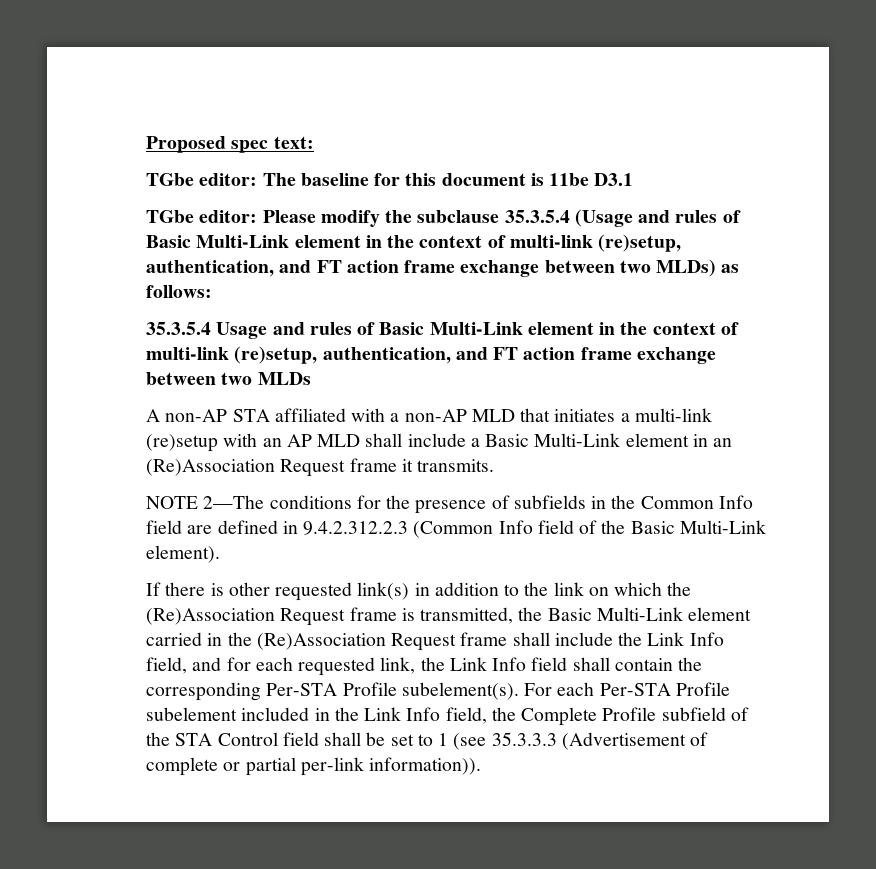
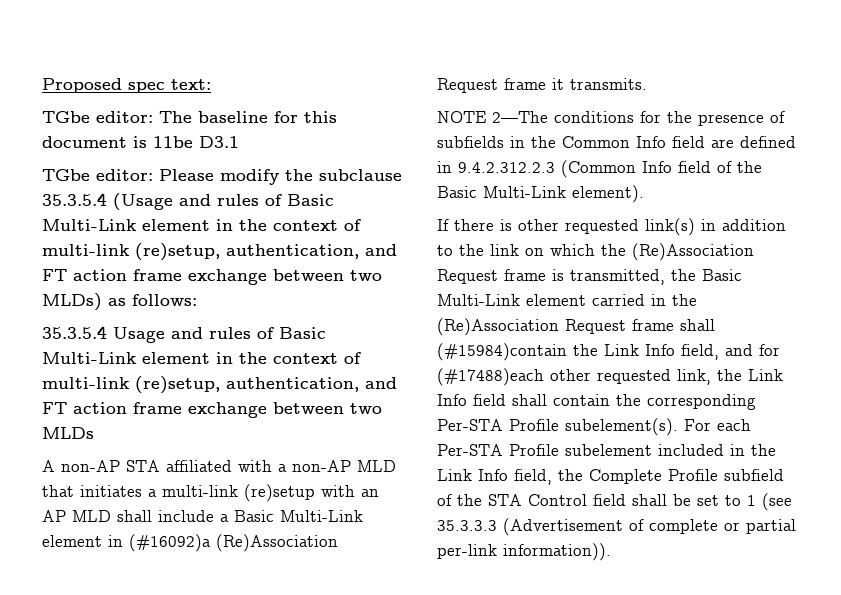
[713,438,733,447] an -> [129,534,211,552] (#16092)a
[554,632,613,646] include -> [437,343,567,361] (#15984)contain
[255,657,293,671] each -> [437,368,591,386] (#17488)each other

